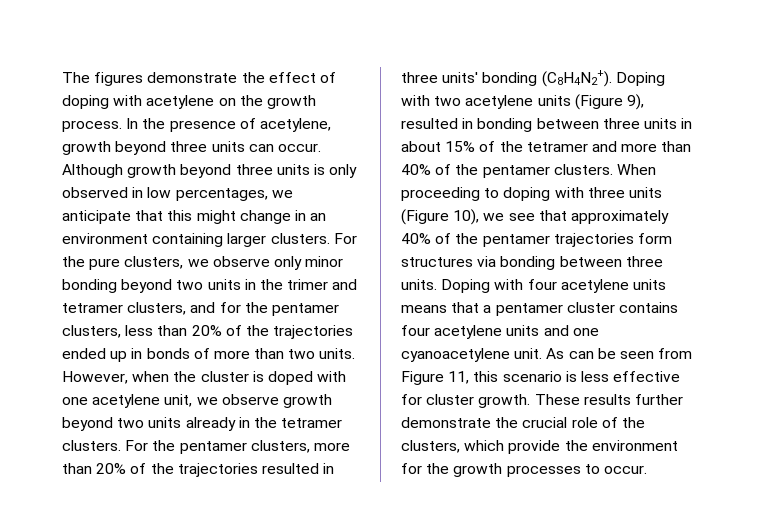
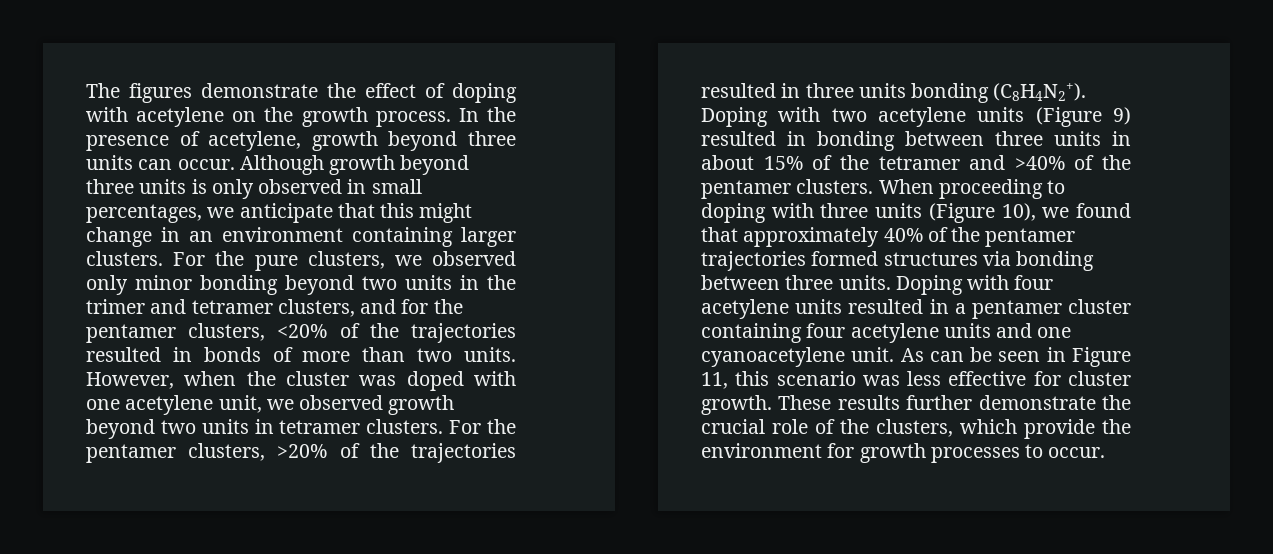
[147,187,172,198] low -> [371,179,422,194] small
[212,256,270,267] observe -> [432,251,516,266] observed
[125,325,354,339] [62,348,128,362] less than 20% of the trajectories ended up -> [277,323,516,343] [86,347,161,362] <20% of the trajectories resulted
[252,371,264,382] is -> [359,375,397,386] was
[221,394,279,405] observe -> [299,395,384,410] observed
[185,417,277,431] already in the -> [254,419,274,434] in
[313,442,350,451] [62,463,127,474] more than 20% -> [277,444,328,458] >20%
[442,72,479,83] units' -> [858,83,906,98] units
[626,94,644,110] 9), -> [1113,107,1131,125] 9)
[621,141,692,152] [401,164,431,175] more than 40% -> [1014,156,1065,170] >40%
[508,213,535,221] see -> [1076,203,1131,218] found
[637,233,672,244] form -> [811,251,879,266] formed
[401,302,480,313] means that -> [848,299,949,314] resulted in
[618,302,678,313] contains -> [701,323,802,343] containing
[658,348,693,359] from -> [1046,347,1066,362] in
[565,371,577,382] is -> [862,375,900,386] was
[426,463,450,474] the -> (855, 450) none

